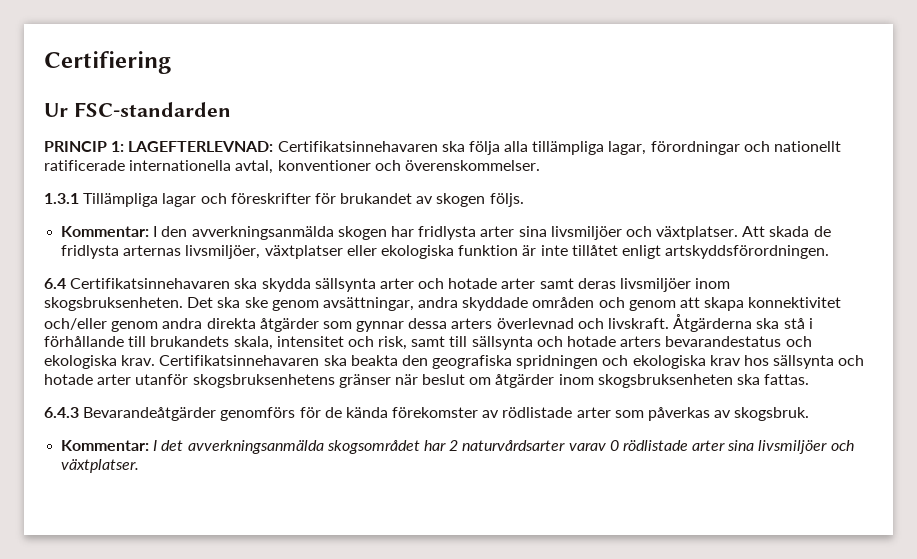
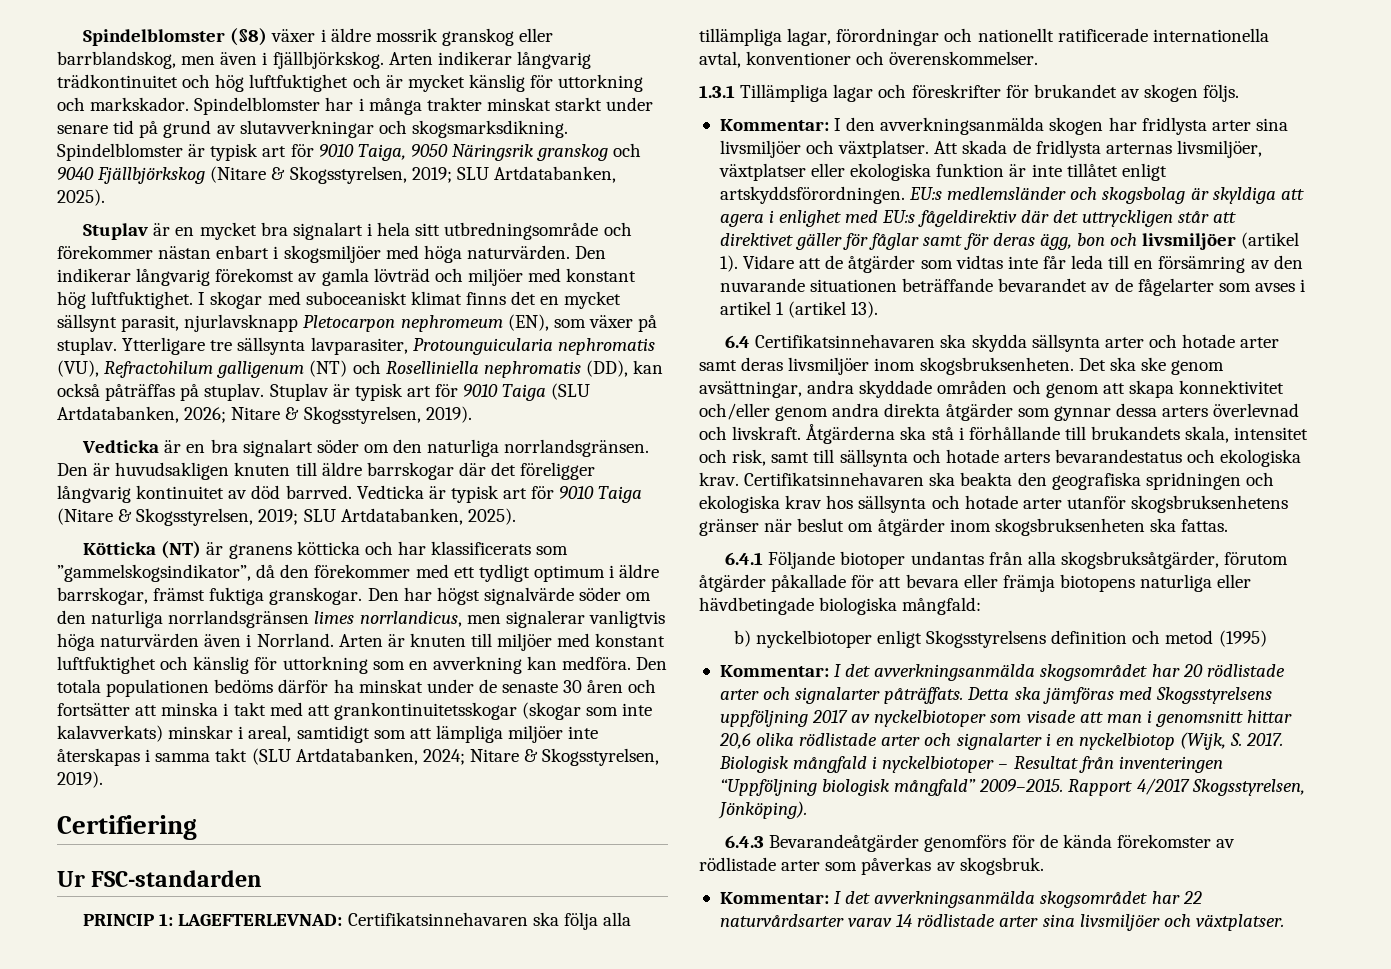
(44, 62) none -> [83,28,554,46] [57,51,591,69] [57,74,644,92] [57,97,654,115] [57,120,568,138] [57,143,642,161] [57,166,616,184] [57,189,105,206] [83,222,632,240] [57,245,607,263] [57,268,637,286] [57,291,622,309] [57,314,658,332] [57,337,655,355] [57,360,664,378] [57,383,591,401] [57,406,472,424] [82,439,650,457] [57,462,596,480] [57,485,643,503] [57,508,516,526] [83,541,569,559] [57,564,660,582] [57,587,652,605] [57,610,665,628] [57,633,666,651] [57,656,668,674] [57,679,657,697] [57,702,653,720] [57,725,599,743] [57,748,660,766] [57,771,103,788] Spindelblomster (§8) växer i äldre mossrik granskog eller barrblandskog, men även i fjällbjörkskog. Arten indikerar långvarig trädkontinuitet och hög luftfuktighet och är mycket känslig för uttorkning och markskador. Spindelblomster har i många trakter minskat starkt under senare tid på grund av slutavverkningar och skogsmarksdikning. Spindelblomster är typisk art för 9010 Taiga, 9050 Näringsrik granskog och 9040 Fjällbjörkskog (Nitare & Skogsstyrelsen, 2019; SLU Artdatabanken, 2025). // Stuplav är en mycket bra signalart i hela sitt utbredningsområde och förekommer nästan enbart i skogsmiljöer med höga naturvärden. Den indikerar långvarig förekomst av gamla lövträd och miljöer med konstant hög luftfuktighet. I skogar med suboceaniskt klimat finns det en mycket sällsynt parasit, njurlavsknapp Pletocarpon nephromeum (EN), som växer på stuplav. Ytterligare tre sällsynta lavparasiter, Protounguicularia nephromatis (VU), Refractohilum galligenum (NT) och Roselliniella nephromatis (DD), kan också påträffas på stuplav. Stuplav är typisk art för 9010 Taiga (SLU Artdatabanken, 2026; Nitare & Skogsstyrelsen, 2019). // Vedticka är en bra signalart söder om den naturliga norrlandsgränsen. Den är huvudsakligen knuten till äldre barrskogar där det föreligger långvarig kontinuitet av död barrved. Vedticka är typisk art för 9010 Taiga (Nitare & Skogsstyrelsen, 2019; SLU Artdatabanken, 2025). // Kötticka (NT) är granens kötticka och har klassificerats som ”gammelskogsindikator”, då den förekommer med ett tydligt optimum i äldre barrskogar, främst fuktiga granskogar. Den har högst signalvärde söder om den naturliga norrlandsgränsen limes norrlandicus, men signalerar vanligtvis höga naturvärden även i Norrland. Arten är knuten till miljöer med konstant luftfuktighet och känslig för uttorkning som en avverkning kan medföra. Den totala populationen bedöms därför ha minskat under de senaste 30 åren och fortsätter att minska i takt med att grankontinuitetsskogar (skogar som inte kalavverkats) minskar i areal, samtidigt som att lämpliga miljöer inte återskapas i samma takt (SLU Artdatabanken, 2024; Nitare & Skogsstyrelsen, 2019). //
(830, 252) none -> [909,187,1304,204] [719,210,1237,227] [719,232,1300,250] [719,255,1303,273] [719,278,1306,296] [719,301,879,318] EU:s medlemsländer och skogsbolag är skyldiga att agera i enlighet med EU:s fågeldirektiv där det uttryckligen står att direktivet gäller för fåglar samt för deras ägg, bon och livsmiljöer (artikel 1). Vidare att de åtgärder som vidtas inte får leda till en försämring av den nuvarande situationen beträffande bevarandet av de fågelarter som avses i artikel 1 (artikel 13).
(810, 379) none -> [725,551,1289,569] [699,574,1252,592] [699,597,982,615] [733,630,1267,648] [719,664,1285,681] [719,687,1272,704] [719,710,1293,727] [718,732,1284,750] [718,756,1223,773] [719,778,1305,796] [717,801,807,819] // 6.4.1 Följande biotoper undantas från alla skogsbruksåtgärder, förutom åtgärder påkallade för att bevara eller främja biotopens naturliga eller hävdbetingade biologiska mångfald: // b) nyckelbiotoper enligt Skogsstyrelsens definition och metod (1995) // Kommentar: I det avverkningsanmälda skogsområdet har 20 rödlistade arter och signalarter påträffats. Detta ska jämföras med Skogsstyrelsens uppföljning 2017 av nyckelbiotoper som visade att man i genomsnitt hittar 20,6 olika rödlistade arter och signalarter i en nyckelbiotop (Wijk, S. 2017. Biologisk mångfald i nyckelbiotoper – Resultat från inventeringen “Uppföljning biologisk mångfald” 2009–2015. Rapport 4/2017 Skogsstyrelsen, Jönköping).
[449,440,459,451] 2 -> [1182,891,1202,904] 22
[609,440,619,451] 0 -> [896,914,913,927] 14

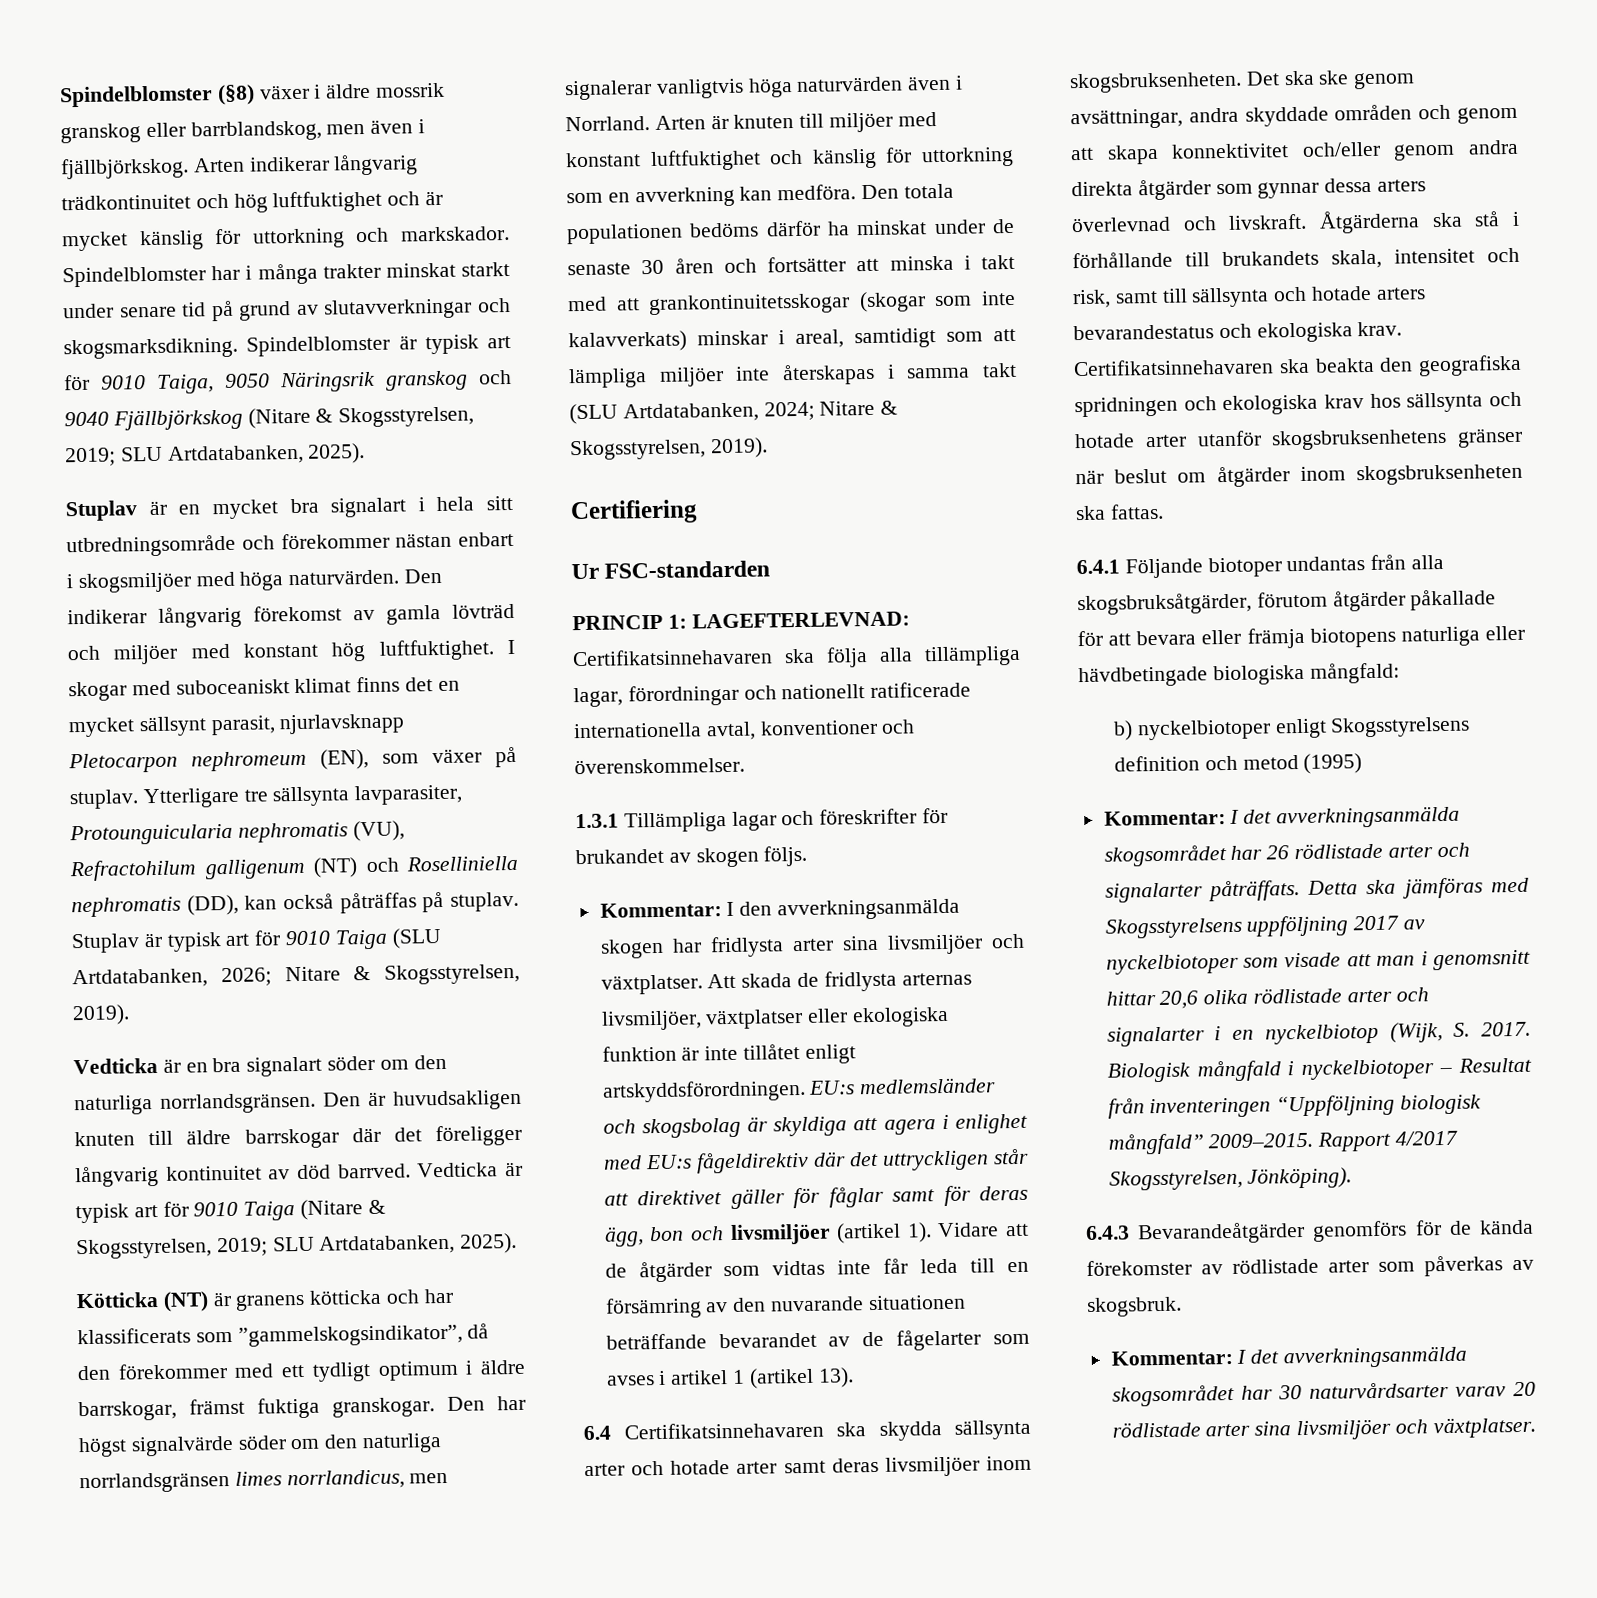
[1182,664,1203,677] 20 -> [1266,845,1290,860] 26
[1182,891,1202,904] 22 -> [1277,1385,1302,1400] 30
[896,914,913,927] 14 -> [1513,1381,1536,1397] 20

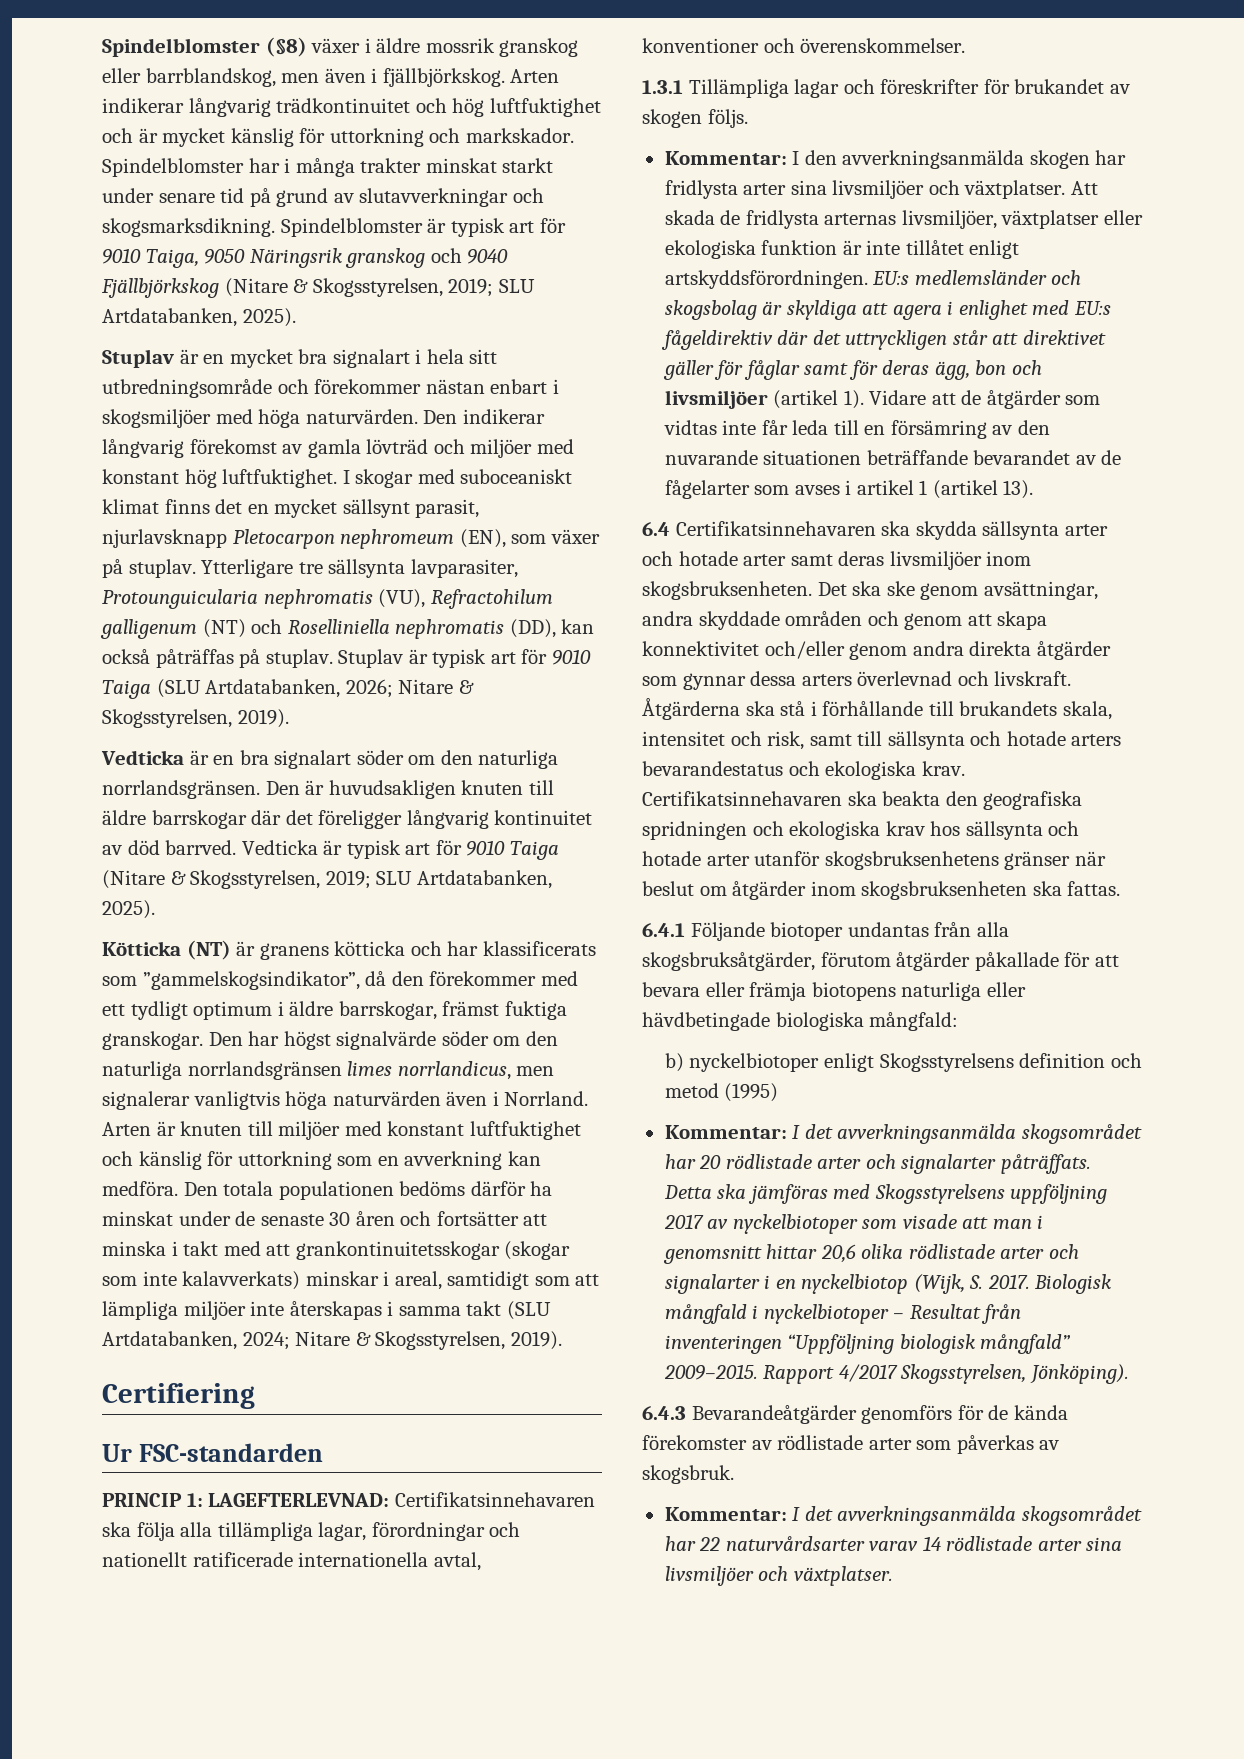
[1266,845,1290,860] 26 -> [699,1155,722,1169] 20
[1277,1385,1302,1400] 30 -> [699,1537,721,1551] 22
[1513,1381,1536,1397] 20 -> [922,1536,941,1551] 14

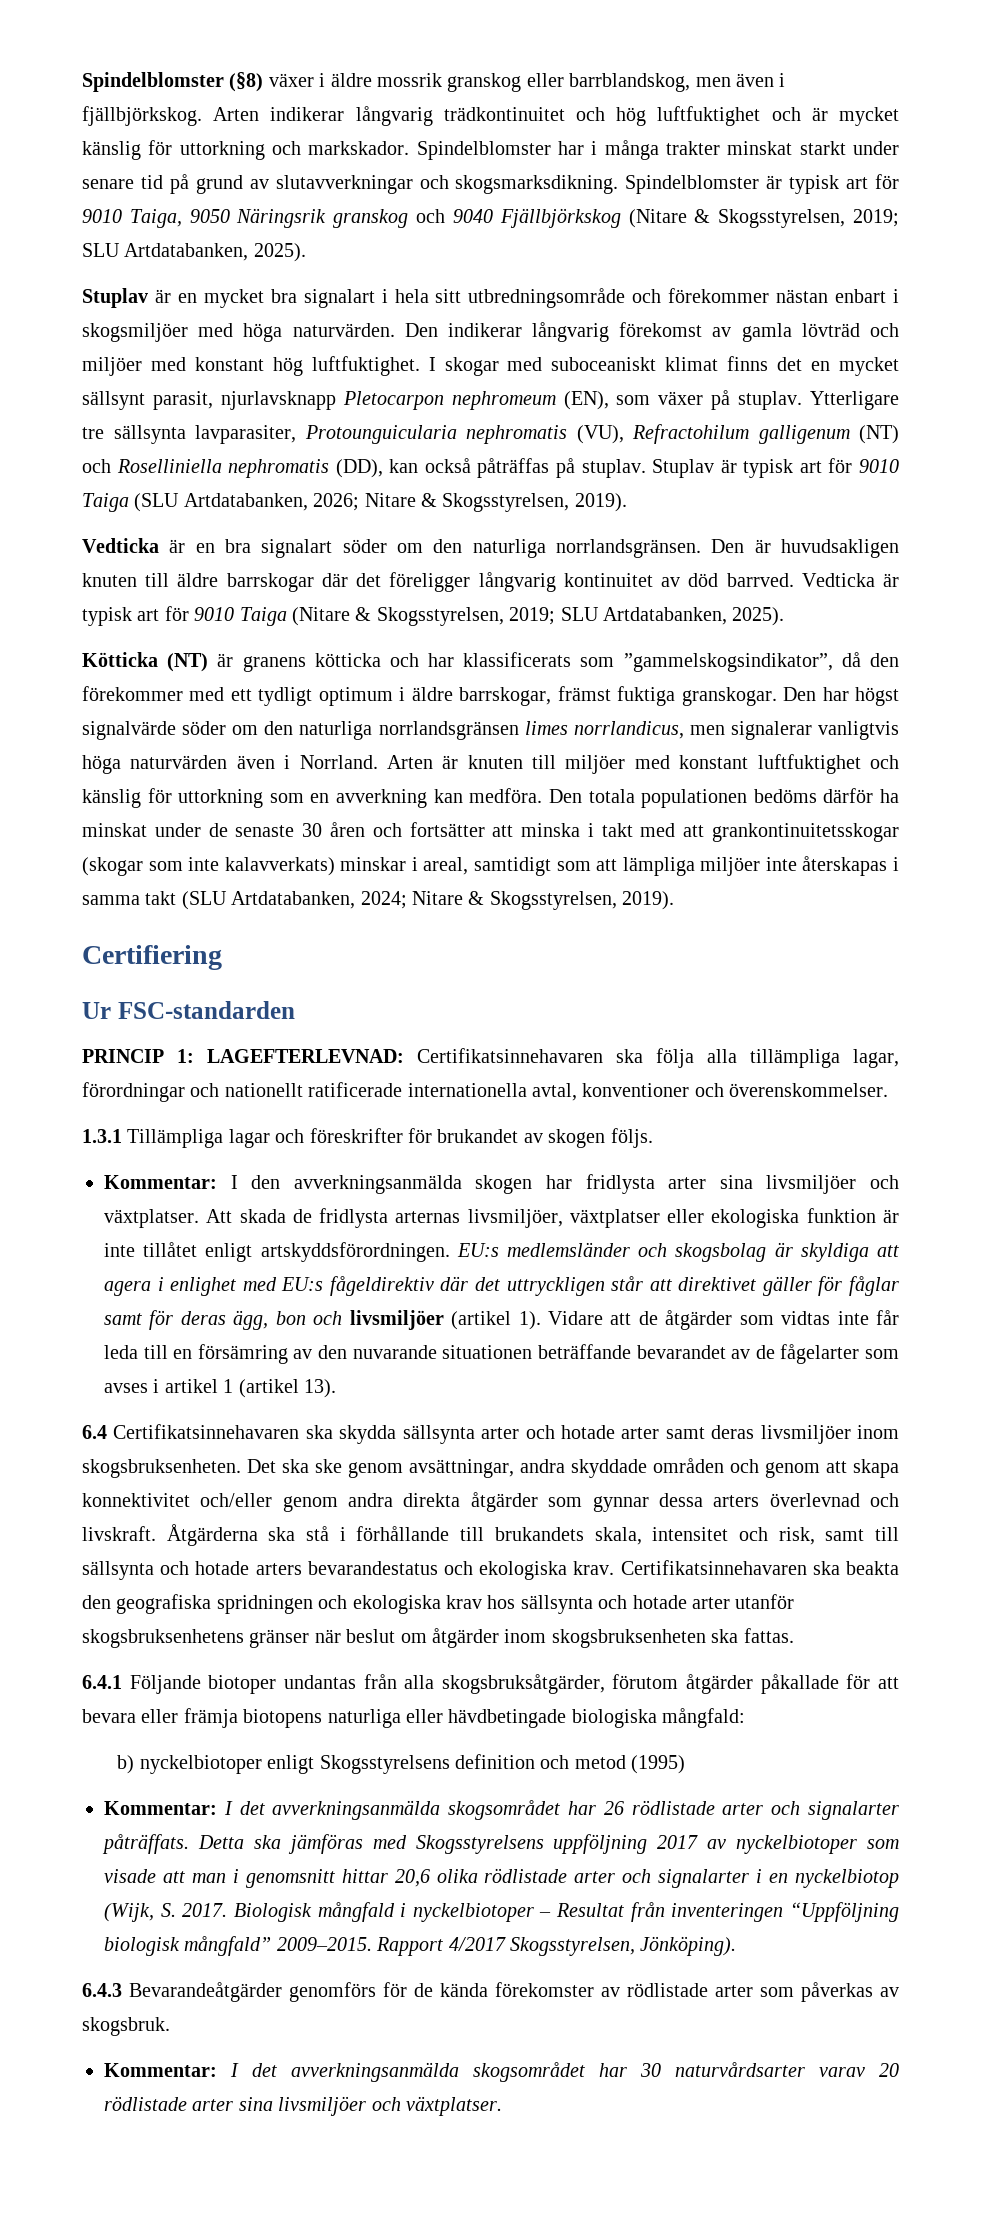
[699,1155,722,1169] 20 -> [603,1801,624,1815] 26
[699,1537,721,1551] 22 -> [640,2063,661,2077] 30
[922,1536,941,1551] 14 -> [879,2063,899,2077] 20

